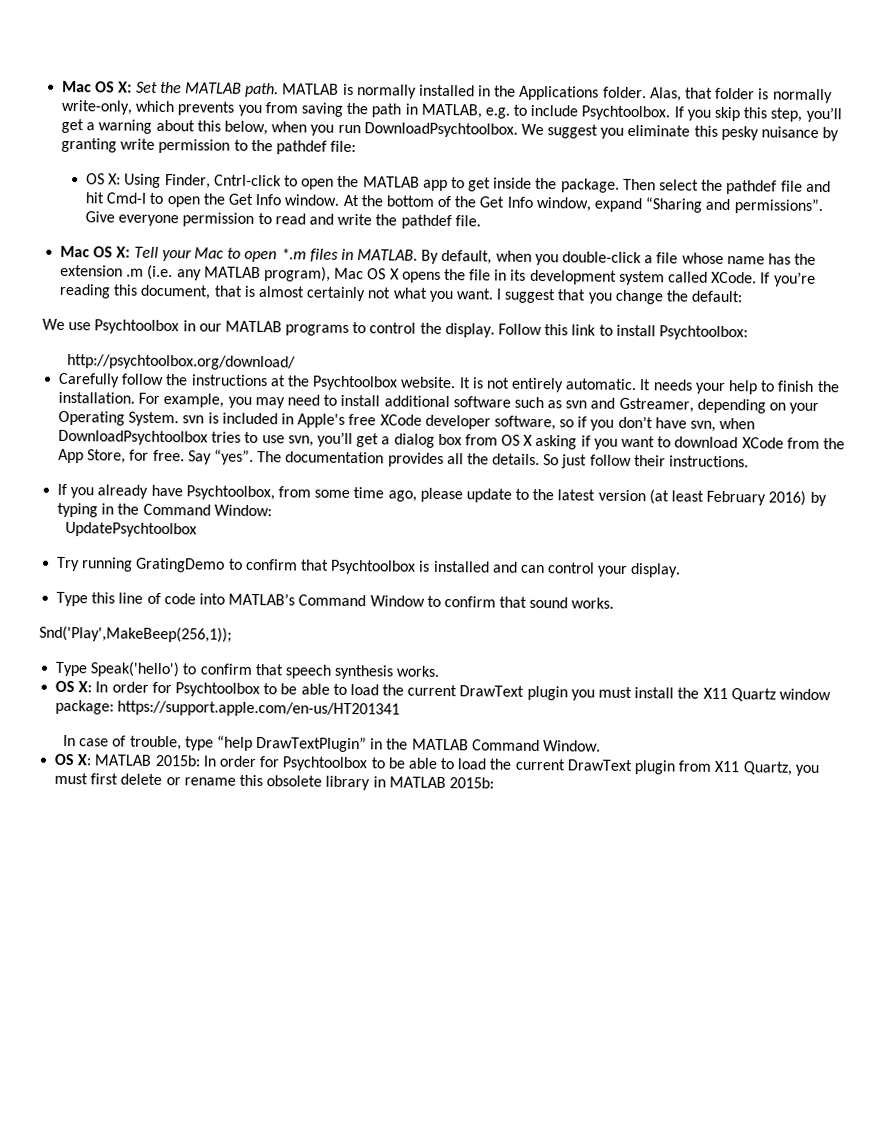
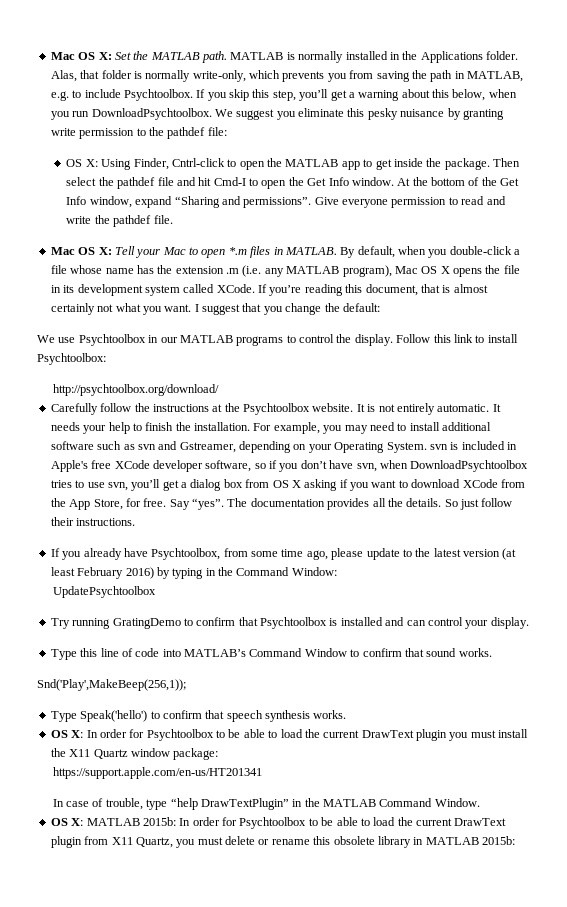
(115, 707) none -> (219, 754) //
[90,773,119,785] first -> (223, 841) none

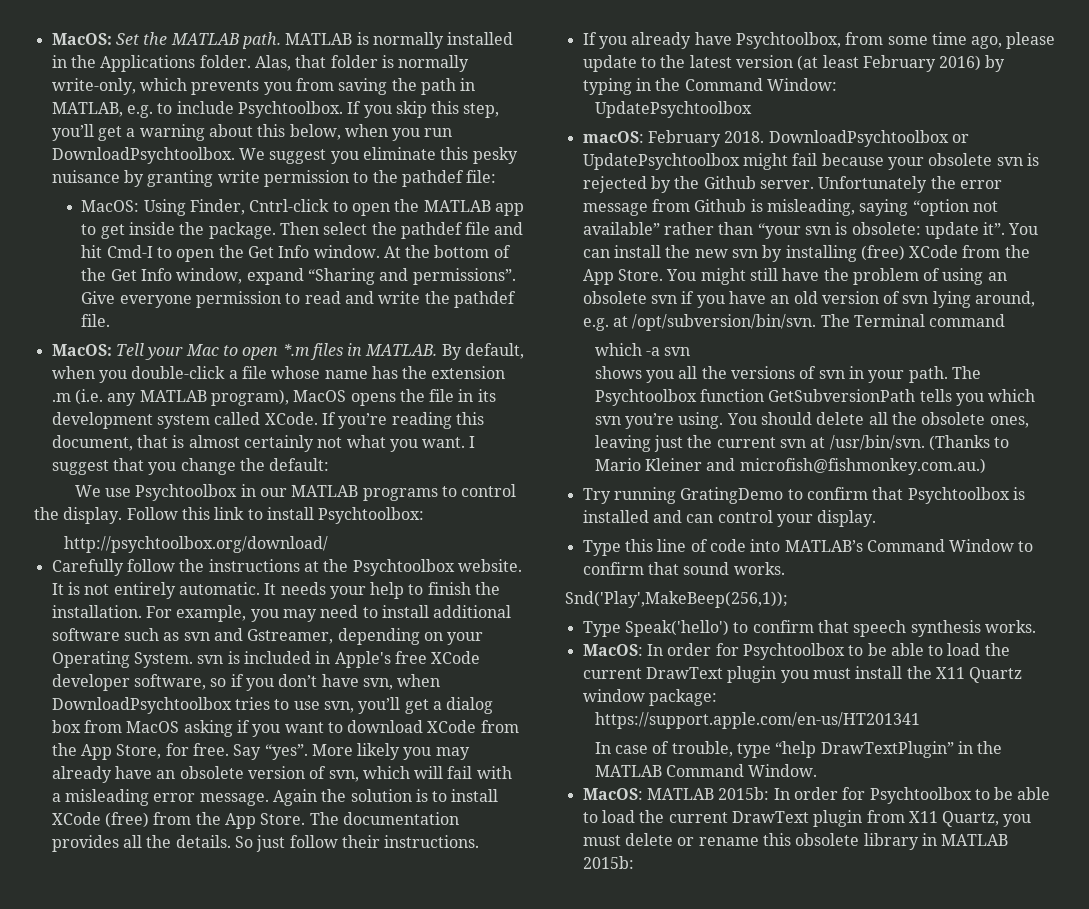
[50,52,112,60] Mac OS X: -> [51,33,112,45] MacOS:
[66,159,98,167] OS X: -> [81,200,140,212] MacOS:
[50,247,112,255] Mac OS X: -> [51,344,112,356] MacOS:
[394,266,450,274] Mac OS X -> [293,390,347,402] MacOS
[272,480,301,488] OS X -> [126,721,180,733] MacOS
(224, 504) none -> [311,743,470,760] [51,766,512,783] [51,789,499,806] [51,812,306,829] More likely you may already have an obsolete version of svn, which will fail with a misleading error message. Again the solution is to install XCode (free) from the App Store.
(156, 592) none -> [582,130,969,147] [582,153,1039,170] [582,176,1002,193] [582,199,998,216] [582,222,1039,239] [582,245,1030,262] [582,268,1007,285] [582,291,1036,308] [582,314,1006,331] [594,343,691,356] [594,366,981,383] [594,389,1036,406] [594,412,1029,429] [594,435,1010,452] [594,458,986,475] // macOS: February 2018. DownloadPsychtoolbox or UpdatePsychtoolbox might fail because your obsolete svn is rejected by the Github server. Unfortunately the error message from Github is misleading, saying “option not available” rather than “your svn is obsolete: update it”. You can install the new svn by installing (free) XCode from the App Store. You might still have the problem of using an obsolete svn if you have an old version of svn lying around, e.g. at /opt/subversion/bin/svn. The Terminal command // which -a svn // shows you all the versions of svn in your path. The Psychtoolbox function GetSubversionPath tells you which svn you’re using. You should delete all the obsolete ones, leaving just the current svn at /usr/bin/svn. (Thanks to Mario Kleiner and microfish@fishmonkey.com.au.)
[50,730,84,738] OS X: -> [582,644,643,656] MacOS:
[50,818,84,826] OS X: -> [582,788,643,800] MacOS:

